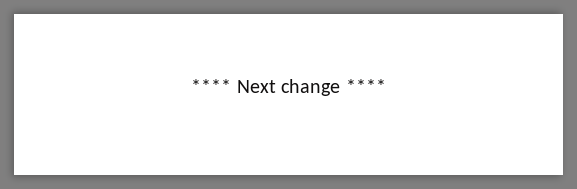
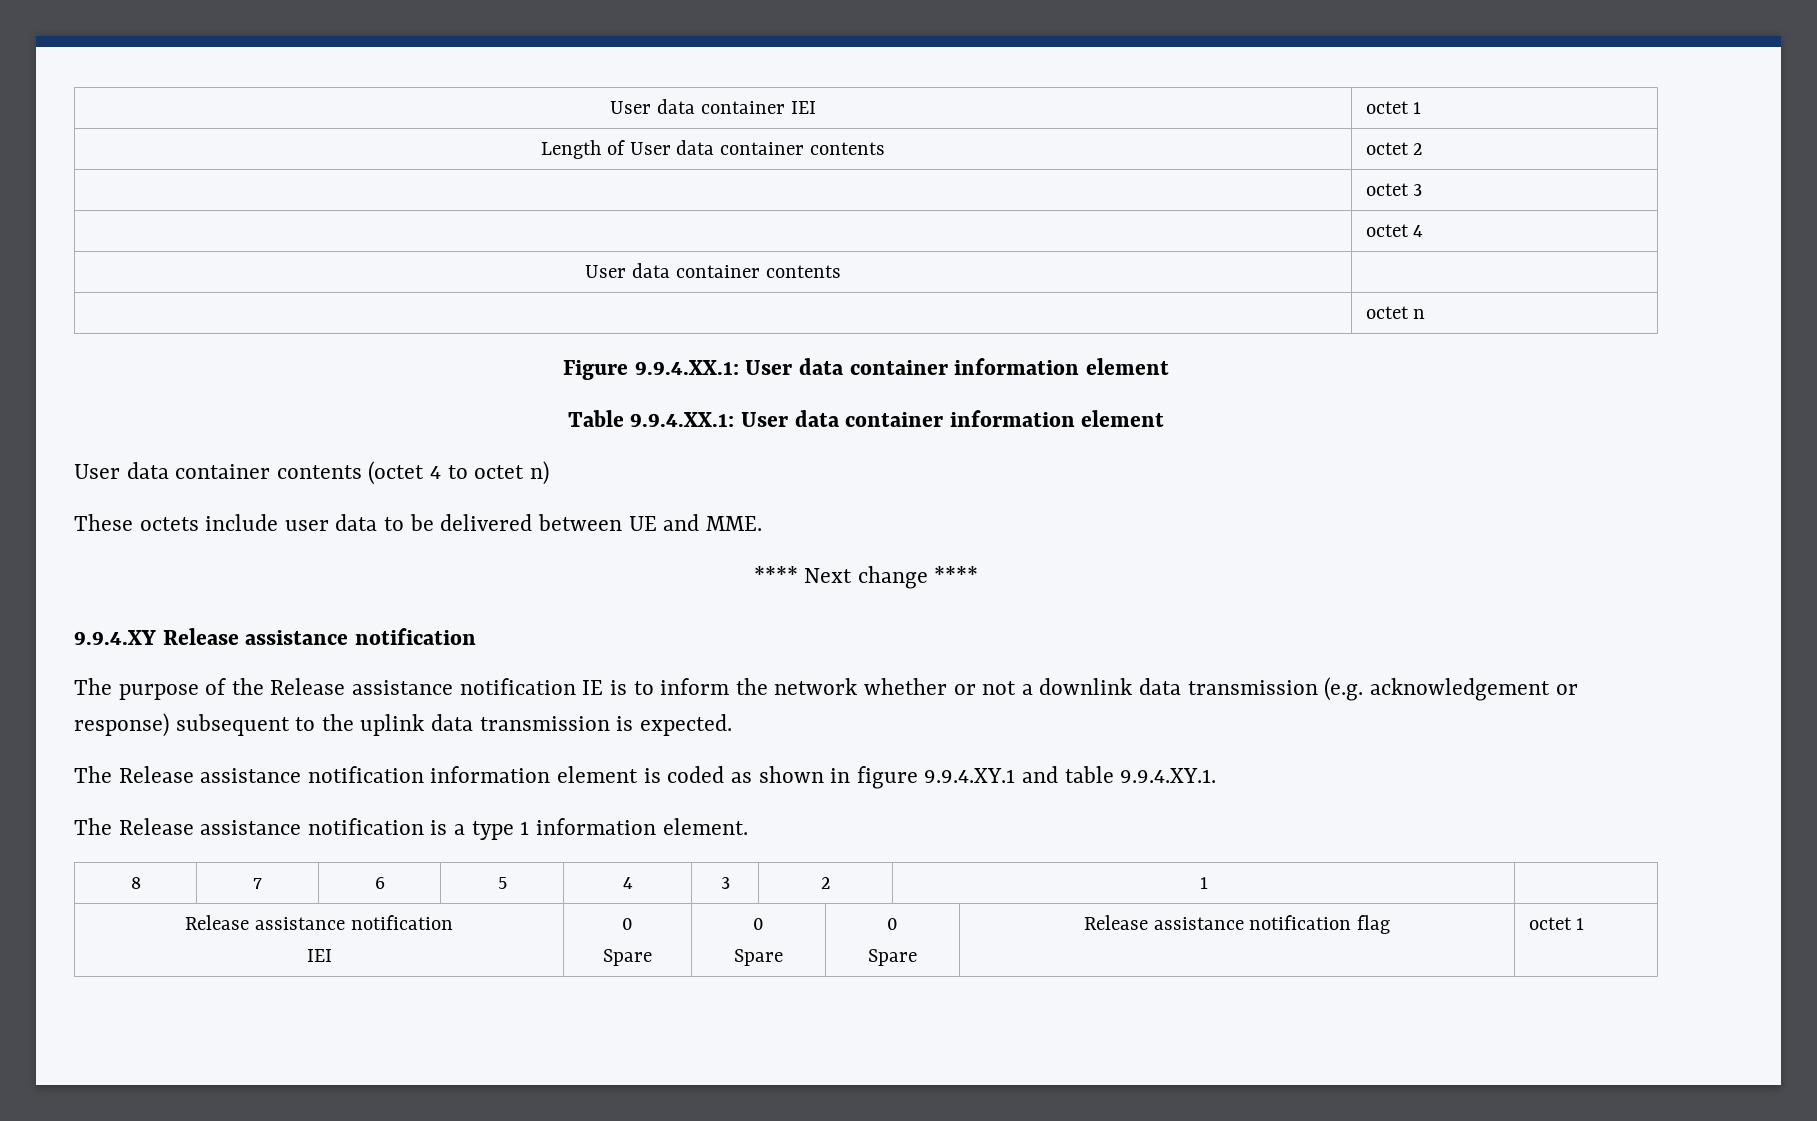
[191,79,386,96] **** Next change **** -> [610,99,816,114] [1365,101,1422,114] [540,140,886,159] [1365,142,1424,155] [1365,183,1423,196] [1365,224,1424,237] [585,263,841,278] [1365,306,1426,319] [563,358,1169,380] [567,410,1165,427] [74,461,549,485] [74,514,762,531] [753,566,979,589] [74,628,476,645] [74,677,1578,701] [74,713,732,737] [74,766,1217,789] [74,818,748,840] [130,877,141,889] [252,878,262,889] [374,877,385,889] [497,877,507,889] [622,877,633,889] [720,877,730,889] [820,877,831,889] [1199,877,1208,889] [185,915,453,930] [306,949,332,962] [622,918,633,930] [603,949,652,966] [753,918,764,930] [734,949,783,966] [887,918,898,930] [868,949,917,966] [1083,915,1391,934] [1528,917,1585,930] User data container IEI | octet 1 // Length of User data container contents | octet 2 // | octet 3 // | octet 4 // User data container contents | // | octet n // Figure 9.9.4.XX.1: User data container information element // Table 9.9.4.XX.1: User data container information element // User data container contents (octet 4 to octet n) // These octets include user data to be delivered between UE and MME. // **** Next change **** // 9.9.4.XY Release assistance notification // The purpose of the Release assistance notification IE is to inform the network whether or not a downlink data transmission (e.g. acknowledgement or response) subsequent to the uplink data transmission is expected. // The Release assistance notification information element is coded as shown in figure 9.9.4.XY.1 and table 9.9.4.XY.1. // The Release assistance notification is a type 1 information element. // 8 | 7 | 6 | 5 | 4 | 3 | 2 | 1 | // Release assistance notification // IEI | 0 // Spare | 0 // Spare | 0 // Spare | Release assistance notification flag | octet 1

